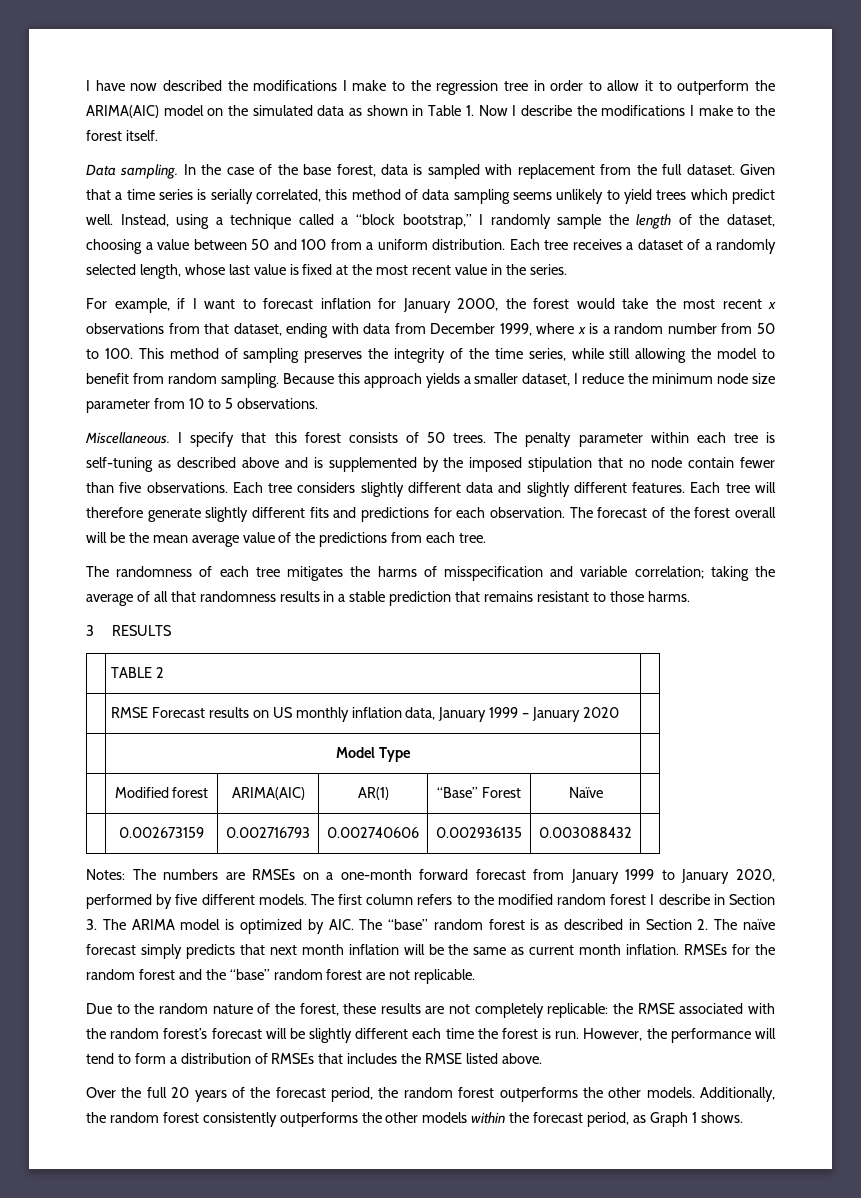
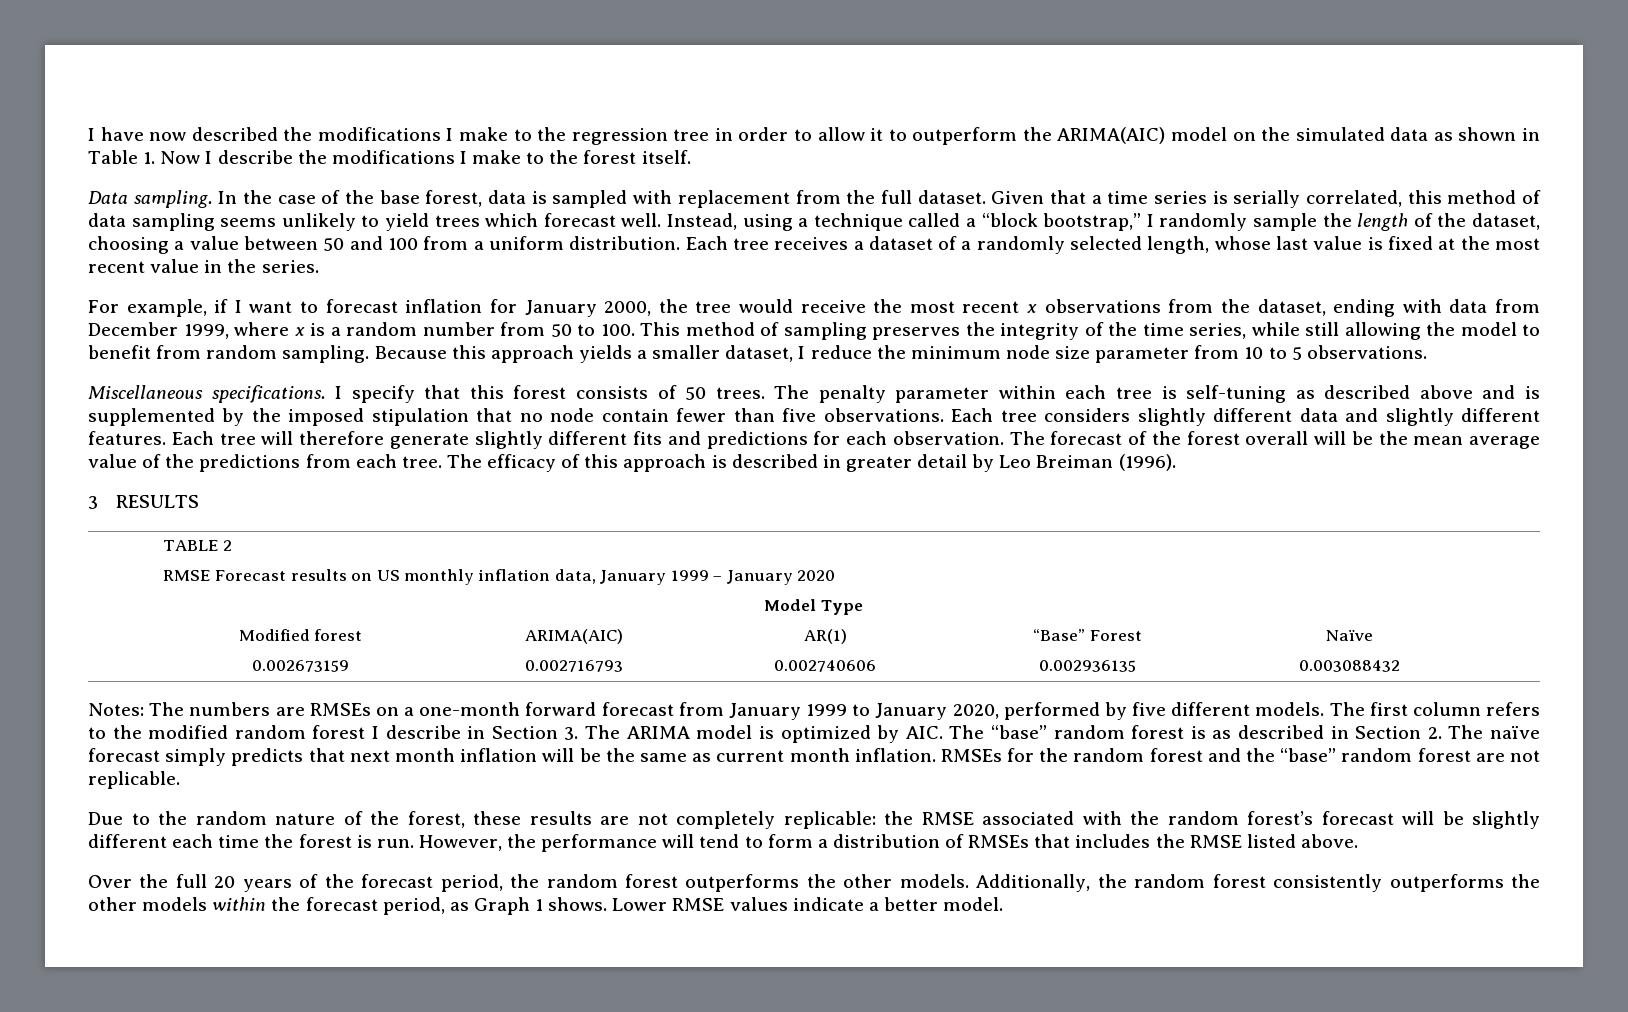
[732,189,776,204] predict -> [543,213,616,227] forecast
[533,298,648,309] forest would take -> [695,299,866,313] tree would receive
[204,323,230,334] that -> [1220,299,1250,313] the
[85,432,170,444] Miscellaneous. -> [88,385,326,403] Miscellaneous specifications.
[86,566,775,581] [86,591,690,606] // The randomness of each tree mitigates the harms of misspecification and variable correlation; taking the average of all that randomness results in a stable prediction that remains resistant to those harms. -> [446,454,1176,472] The efficacy of this approach is described in greater detail by Leo Breiman (1996).
(743, 1117) none -> [612,897,1004,911] Lower RMSE values indicate a better model.

